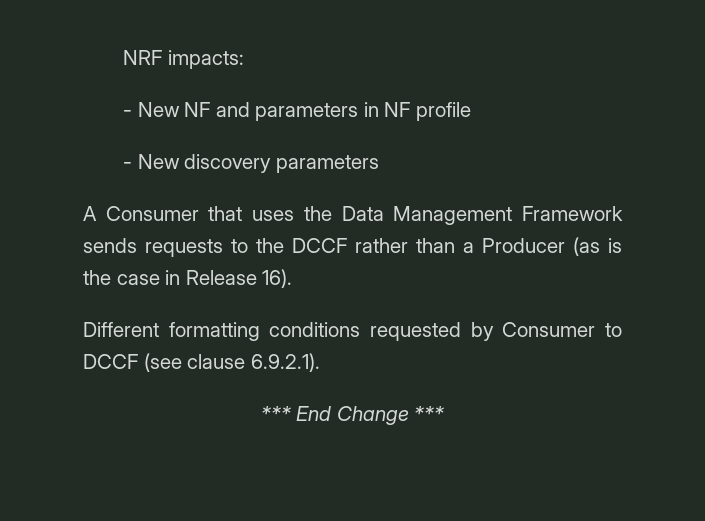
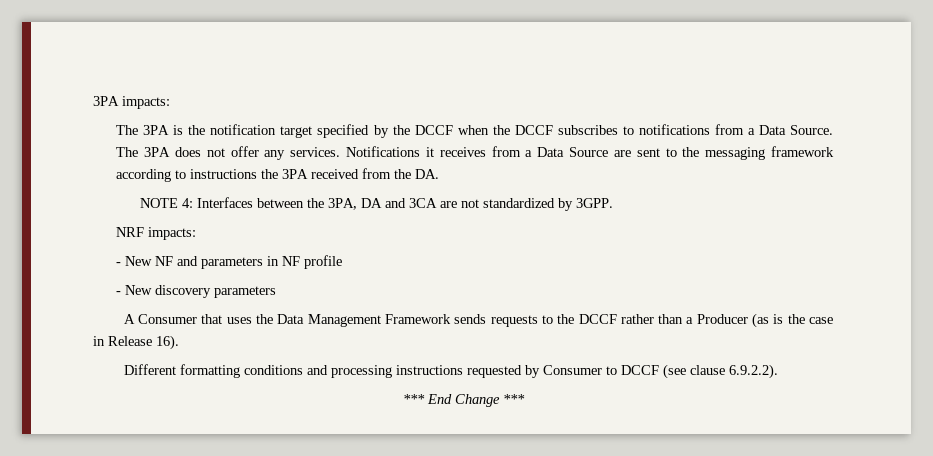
(123, 57) none -> [93,96,170,109] [116,124,834,138] [116,146,834,160] [116,168,440,182] [139,197,613,211] 3PA impacts: // The 3PA is the notification target specified by the DCCF when the DCCF subscribes to notifications from a Data Source. The 3PA does not offer any services. Notifications it receives from a Data Source are sent to the messaging framework according to instructions the 3PA received from the DA. // NOTE 4: Interfaces between the 3PA, DA and 3CA are not standardized by 3GPP. //
(361, 329) none -> [306,365,463,378] and processing instructions
[250,353,320,372] 6.9.2.1). -> [728,364,778,379] 6.9.2.2).

